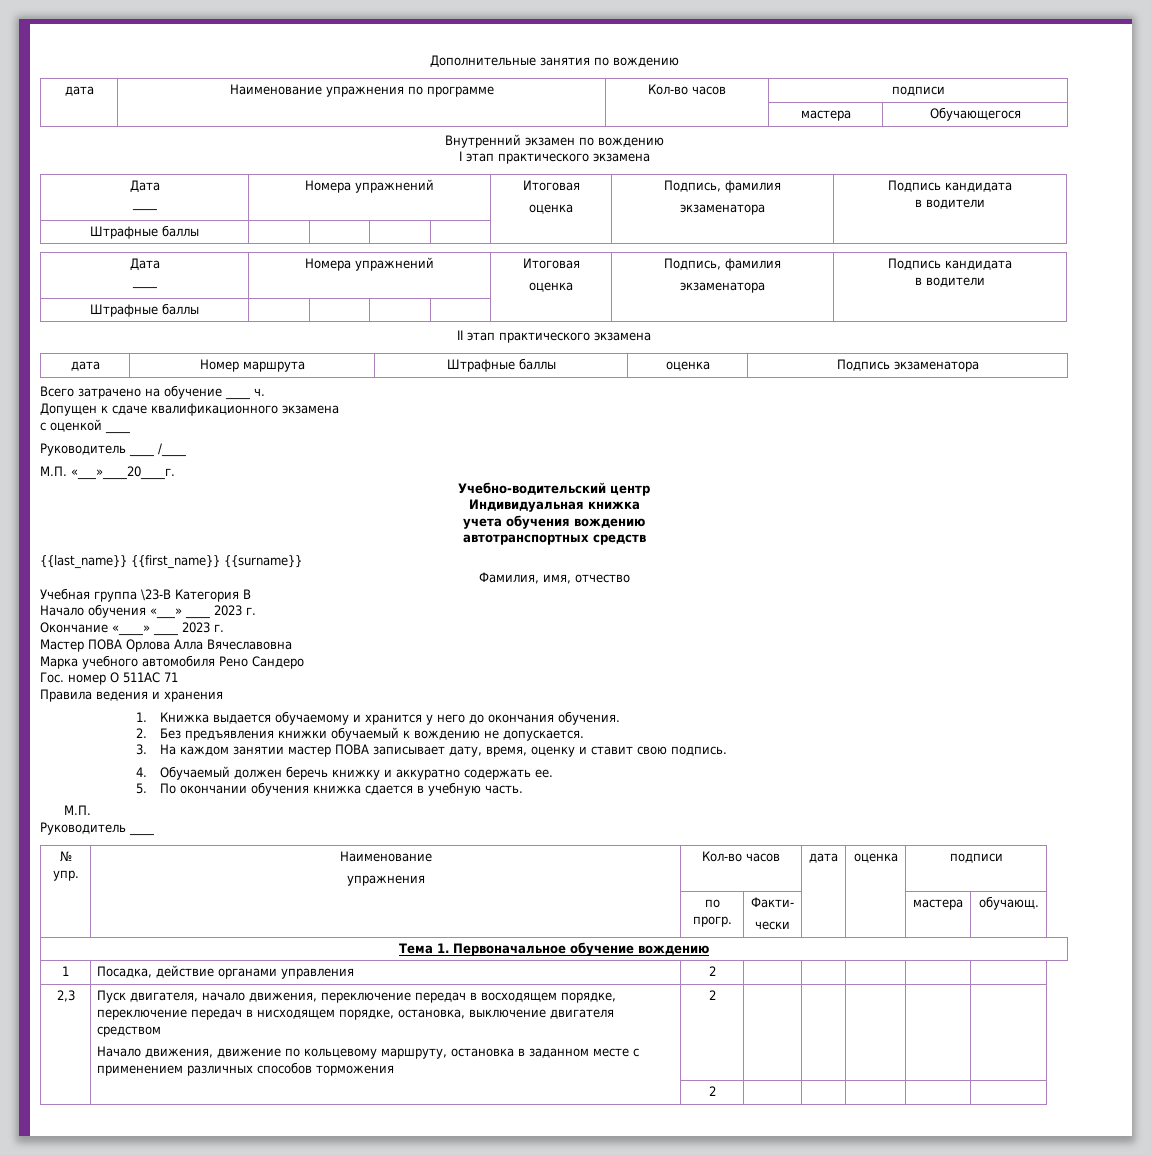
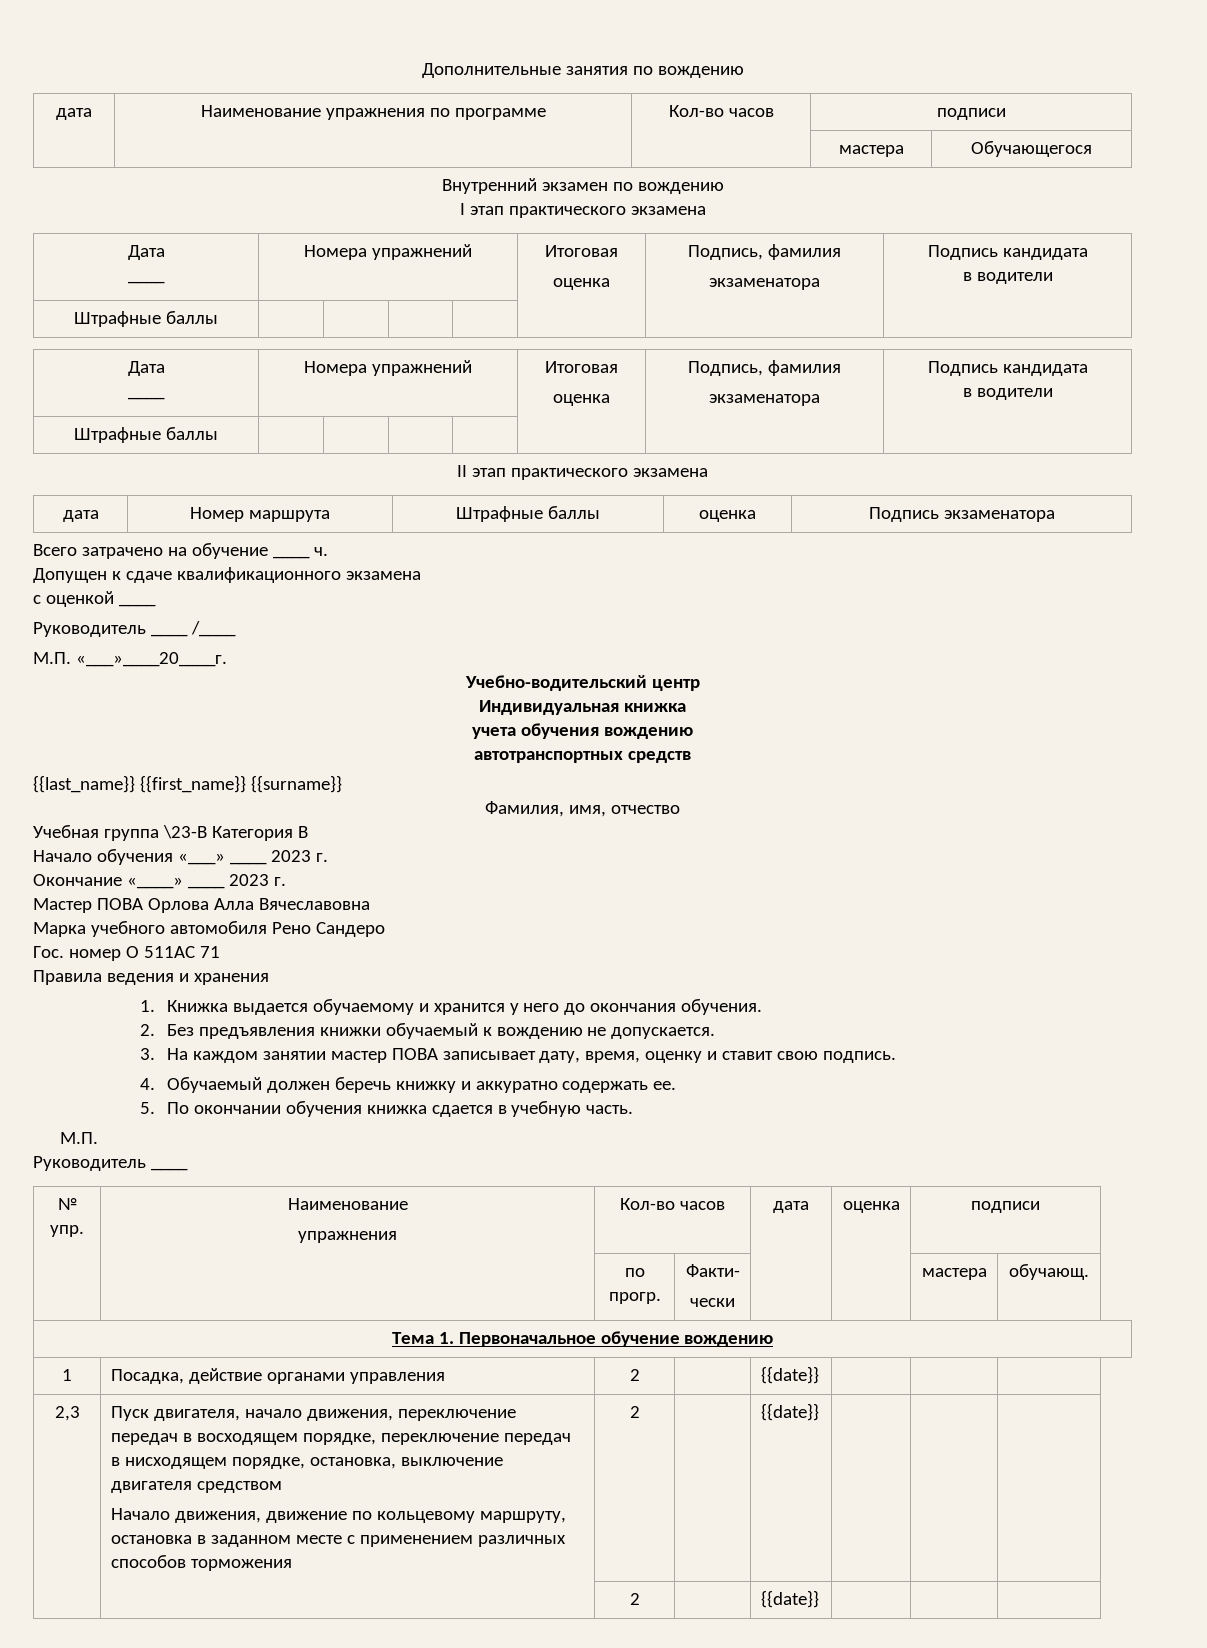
(716, 971) none -> [760,1366,819,1384] {{date}}
[708,1086,716,1096] | | | // | | 2 | | -> [760,1403,819,1421] [629,1593,640,1605] [760,1590,819,1608] {{date}} | | | // | | 2 | | {{date}}

